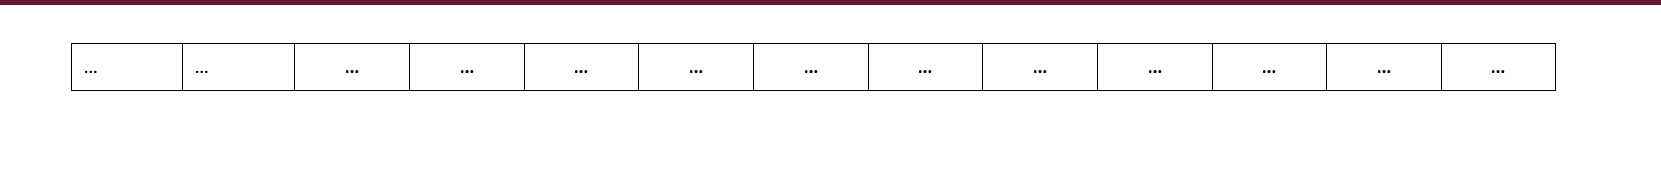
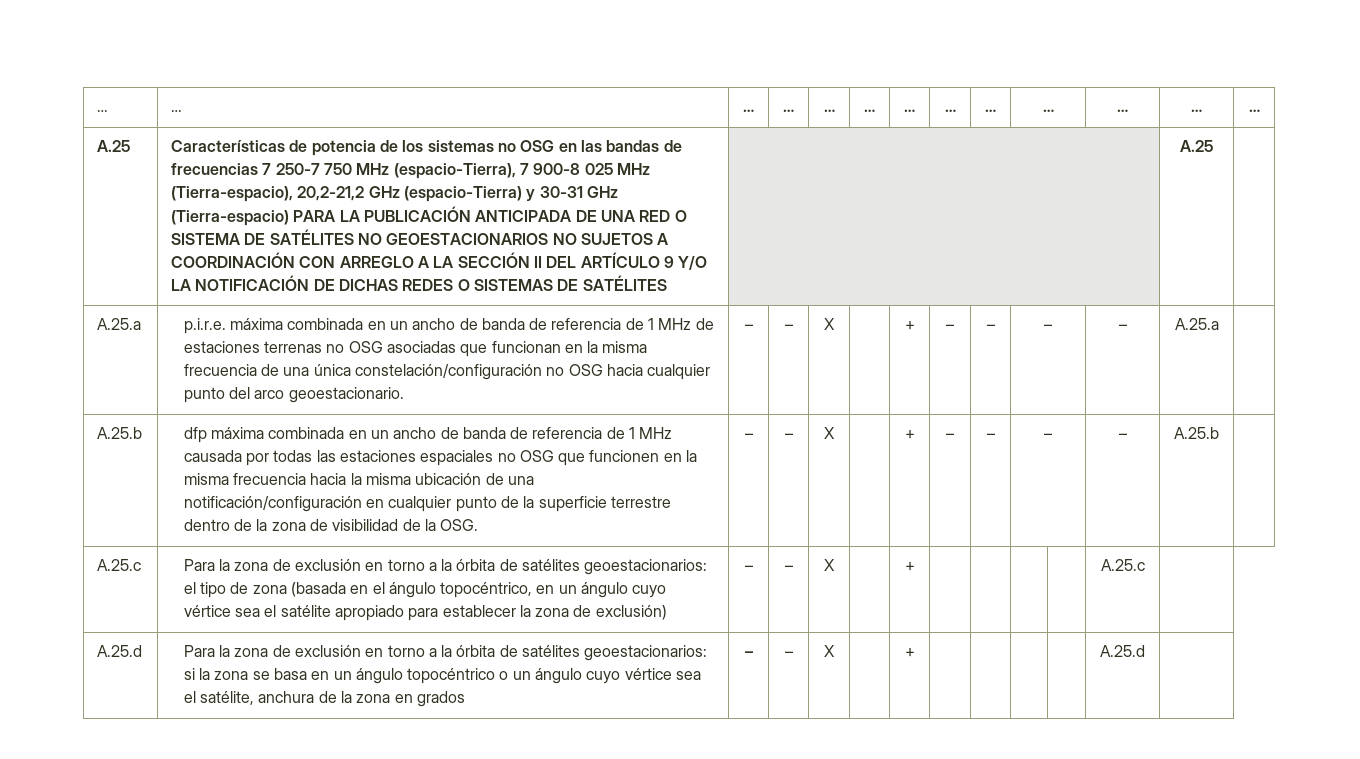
(1506, 71) none -> [97,140,131,152] [171,140,682,156] [171,163,651,179] [171,186,619,202] [171,206,687,226] [171,229,669,245] [171,252,708,270] [171,275,667,291] [1180,140,1213,152] [97,318,142,330] [183,318,714,334] [183,341,648,357] [183,364,711,380] [183,387,404,403] [744,324,753,330] [784,324,793,330] [824,318,835,330] [904,321,915,330] [946,324,954,330] [986,324,995,330] [1044,324,1052,330] [1118,324,1127,330] [1174,318,1219,330] [97,427,143,439] [183,427,673,443] [183,450,698,466] [183,473,534,485] [183,496,671,512] [183,519,479,531] [744,433,753,439] [784,433,793,439] [824,427,835,439] [904,430,915,439] [946,433,954,439] [986,433,995,439] [1044,433,1052,439] [1118,433,1127,439] [1174,427,1219,439] [97,559,142,571] [183,559,708,575] [183,582,667,598] [183,605,667,621] [744,565,753,571] [784,565,793,571] [824,559,835,571] [904,562,915,571] [1100,559,1145,571] [97,645,143,657] [183,645,708,661] [183,668,702,684] [183,691,465,707] [744,651,753,657] [784,651,793,657] [824,645,835,657] [904,648,915,657] [1100,645,1145,657] // A.25 | Características de potencia de los sistemas no OSG en las bandas de frecuencias 7 250-7 750 MHz (espacio-Tierra), 7 900-8 025 MHz (Tierra-espacio), 20,2-21,2 GHz (espacio-Tierra) y 30-31 GHz (Tierra-espacio) PARA LA PUBLICACIÓN ANTICIPADA DE UNA RED O SISTEMA DE SATÉLITES NO GEOESTACIONARIOS NO SUJETOS A COORDINACIÓN CON ARREGLO A LA SECCIÓN II DEL ARTÍCULO 9 Y/O LA NOTIFICACIÓN DE DICHAS REDES O SISTEMAS DE SATÉLITES | | A.25 | // A.25.a | p.i.r.e. máxima combinada en un ancho de banda de referencia de 1 MHz de estaciones terrenas no OSG asociadas que funcionan en la misma frecuencia de una única constelación/configuración no OSG hacia cualquier punto del arco geoestacionario. | – | – | X | | + | – | – | – | – | A.25.a | // A.25.b | dfp máxima combinada en un ancho de banda de referencia de 1 MHz causada por todas las estaciones espaciales no OSG que funcionen en la misma frecuencia hacia la misma ubicación de una notificación/configuración en cualquier punto de la superficie terrestre dentro de la zona de visibilidad de la OSG. | – | – | X | | + | – | – | – | – | A.25.b | // A.25.c | Para la zona de exclusión en torno a la órbita de satélites geoestacionarios: el tipo de zona (basada en el ángulo topocéntrico, en un ángulo cuyo vértice sea el satélite apropiado para establecer la zona de exclusión) | – | – | X | | + | | | | | A.25.c | // A.25.d | Para la zona de exclusión en torno a la órbita de satélites geoestacionarios: si la zona se basa en un ángulo topocéntrico o un ángulo cuyo vértice sea el satélite, anchura de la zona en grados | – | – | X | | + | | | | | A.25.d |

